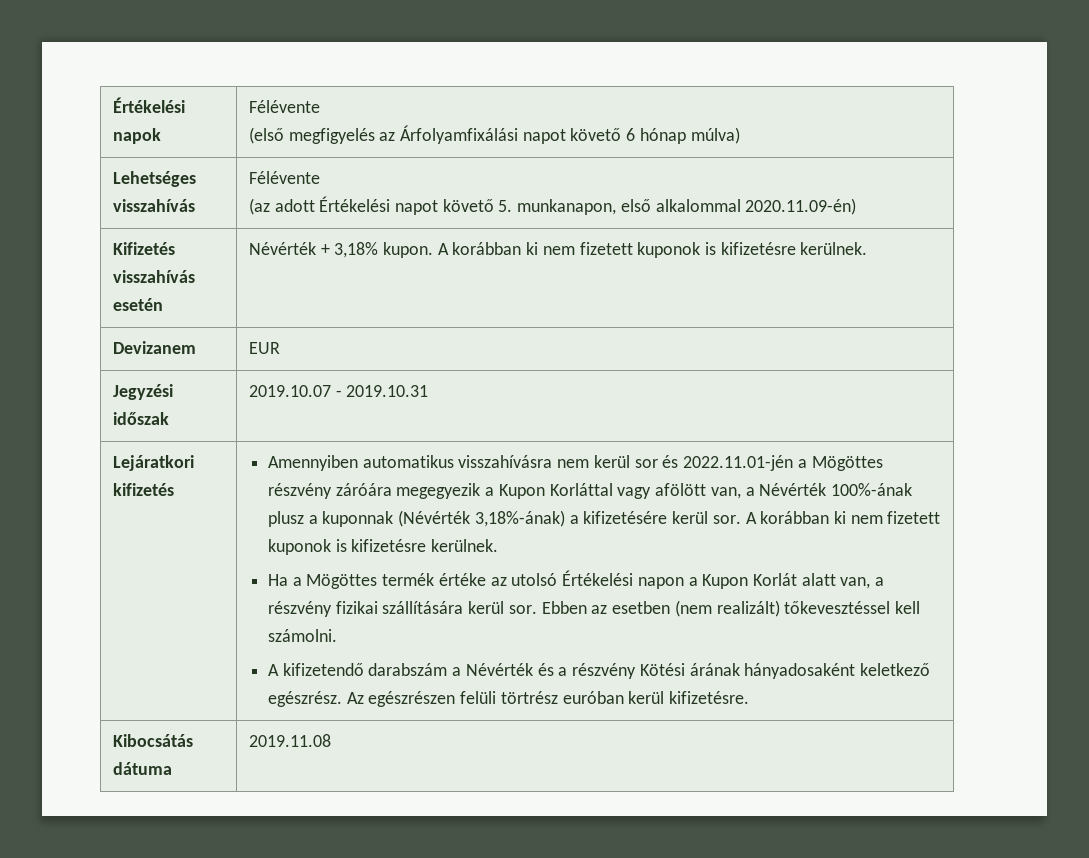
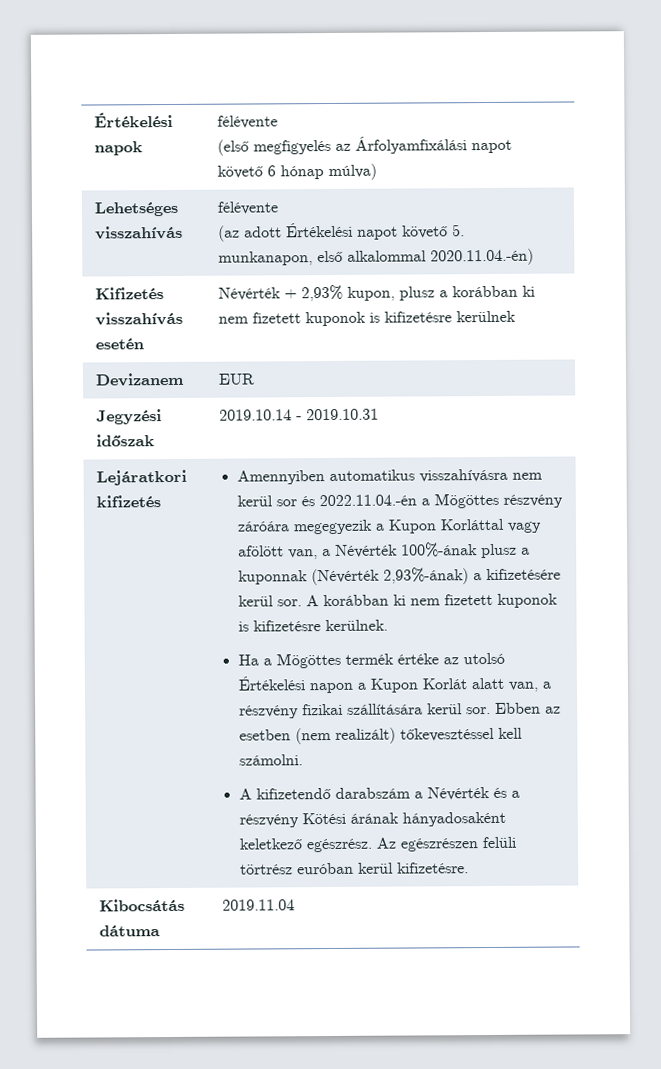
[248,100,320,113] Félévente -> [217,115,279,129] félévente
[248,171,320,184] Félévente -> [217,201,279,215] félévente
[745,198,857,215] 2020.11.09-én) -> [430,248,535,266] 2020.11.04.-én)
[334,242,868,258] 3,18% kupon. A korábban ki nem fizetett kuponok is kifizetésre kerülnek. -> [301,284,536,302] [218,310,517,327] 2,93% kupon, plusz a korábban ki nem fizetett kuponok is kifizetésre kerülnek
[248,385,331,397] 2019.10.07 -> [219,409,293,421] 2019.10.14
[683,455,794,471] 2022.11.01-jén -> [318,494,417,507] 2022.11.04.-én
[474,510,565,527] 3,18%-ának) -> [382,567,469,585] 2,93%-ának)
[248,734,331,747] 2019.11.08 -> [222,899,296,911] 2019.11.04

